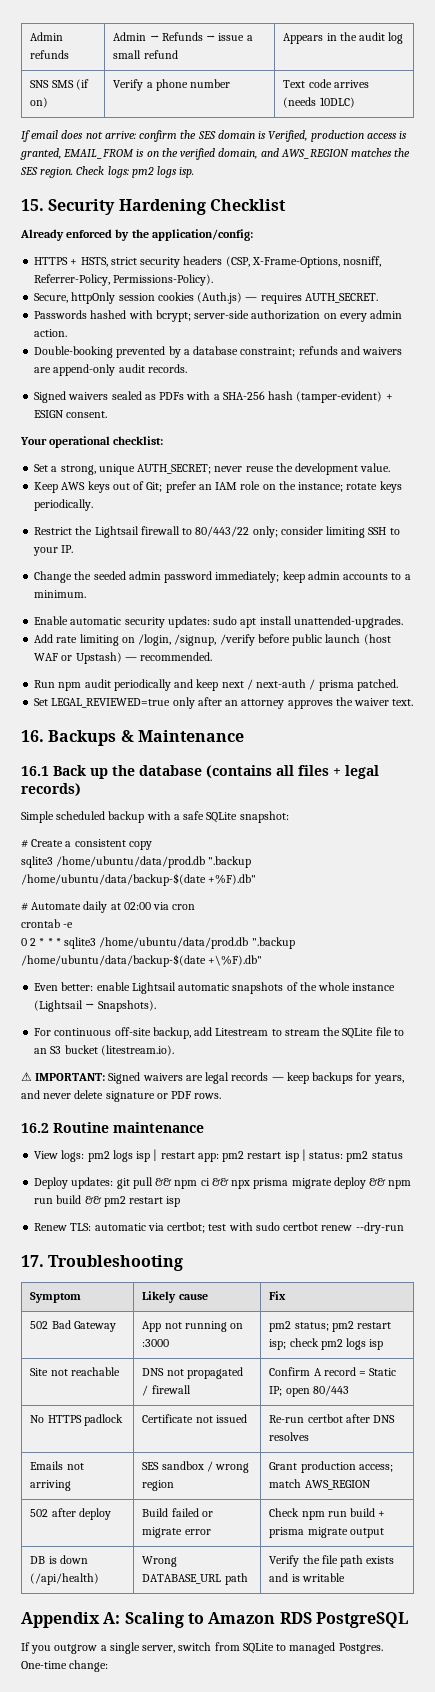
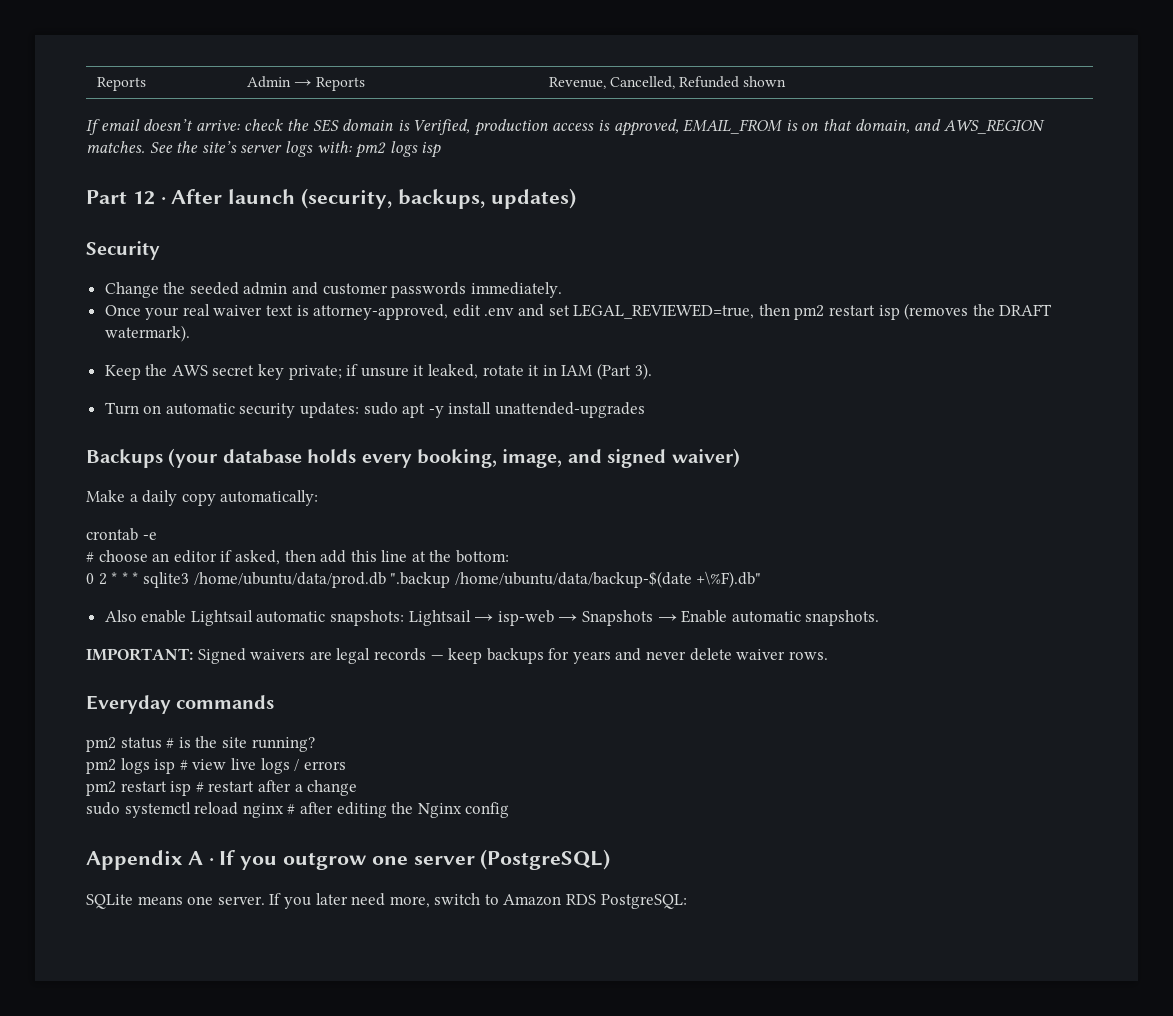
[30,32,64,41] [30,50,70,59] Admin refunds -> [96,77,146,91] Reports
[161,32,253,41] [113,50,178,59] [283,32,404,44] [30,79,89,90] [30,97,49,108] [113,79,231,91] [283,79,369,88] [283,97,355,108] [21,130,178,142] Refunds → issue a small refund | Appears in the audit log // SNS SMS (if on) | Verify a phone number | Text code arrives (needs 10DLC) // If email does not arrive: confirm -> [316,77,366,91] [548,76,787,89] [86,119,284,135] Reports | Revenue, Cancelled, Refunded shown // If email doesn’t arrive: check
[20,148,61,160] granted, -> [613,119,679,136] approved,
[161,148,216,160] the verified -> [823,119,853,131] that
[351,148,411,157] [20,166,195,178] [21,199,286,215] [20,229,253,241] [34,256,382,268] [34,274,214,286] [34,292,378,304] [34,310,403,322] [34,329,68,337] [34,346,403,358] [34,364,187,376] [34,391,393,403] [34,410,108,418] [20,436,164,448] [34,463,391,475] [34,481,402,493] [34,499,94,511] [34,526,400,538] [33,545,74,556] [34,571,411,583] [34,590,87,598] [34,616,69,625] matches the SES region. Check logs: pm2 logs isp. // 15. Security Hardening Checklist // Already enforced by the application/config: // HTTPS + HSTS, strict security headers (CSP, X-Frame-Options, nosniff, Referrer-Policy, Permissions-Policy). // Secure, httpOnly session cookies (Auth.js) — requires AUTH_SECRET. // Passwords hashed with bcrypt; server-side authorization on every admin action. // Double-booking prevented by a database constraint; refunds and waivers are append-only audit records. // Signed waivers sealed as PDFs with a SHA-256 hash (tamper-evident) + ESIGN consent. // Your operational checklist: // Set a strong, unique AUTH_SECRET; never reuse the development value. // Keep AWS keys out of Git; prefer an IAM role on the instance; rotate keys periodically. // Restrict the Lightsail firewall to 80/443/22 only; consider limiting SSH to your IP. // Change the seeded admin password immediately; keep admin accounts to a minimum. // Enable -> [86,141,442,158] [86,188,576,209] [86,241,160,260] [104,282,562,298] [104,303,1053,320] [104,325,190,342] [104,363,652,380] [104,402,162,415] matches. See the site’s server logs with: pm2 logs isp // Part 12 · After launch (security, backups, updates) // Security // Change the seeded admin and customer passwords immediately. // Once your real waiver text is attorney-approved, edit .env and set LEGAL_REVIEWED=true, then pm2 restart isp (removes the DRAFT watermark). // Keep the AWS secret key private; if unsure it leaked, rotate it in IAM (Part 3). // Turn on
[259,616,403,628] [34,634,391,646] [34,652,213,664] [34,679,398,691] [34,697,414,709] [21,730,244,746] [21,765,379,779] [21,783,81,796] [21,811,289,823] [21,839,152,850] [21,856,252,868] [21,873,257,886] [21,901,196,913] [21,919,74,928] install unattended-upgrades. // Add rate limiting on /login, /signup, /verify before public launch (host WAF or Upstash) — recommended. // Run npm audit periodically and keep next / next-auth / prisma patched. // Set LEGAL_REVIEWED=true only after an attorney approves the waiver text. // 16. Backups & Maintenance // 16.1 Back up the database (contains all files + legal records) // Simple scheduled backup with a safe SQLite snapshot: // # Create a consistent copy // sqlite3 /home/ubuntu/data/prod.db ".backup /home/ubuntu/data/backup-$(date +%F).db" // # Automate daily at 02:00 via cron // crontab -e -> [428,402,646,418] [86,448,740,468] [86,490,319,506] [86,528,157,541] [86,550,510,565] -y install unattended-upgrades // Backups (your database holds every booking, image, and signed waiver) // Make a daily copy automatically: // crontab -e // # choose an editor if asked, then add this line at the bottom:
[34,982,94,991] Even better: -> [104,610,137,622] Also
[232,982,396,994] [34,1000,156,1012] [34,1027,404,1039] [34,1045,174,1056] [21,1072,32,1081] snapshots of the whole instance (Lightsail → Snapshots). // For continuous off-site backup, add Litestream to stream the SQLite file to an S3 bucket (litestream.io). // ⚠ -> [330,610,880,626] snapshots: Lightsail → isp-web → Snapshots → Enable automatic snapshots. //
[373,1075,404,1084] years, -> [572,651,611,664] years
[105,1091,222,1102] [21,1122,204,1133] [34,1149,403,1162] [34,1177,412,1189] [34,1195,181,1207] [34,1222,404,1234] [21,1255,184,1271] [30,1292,82,1303] [142,1291,208,1303] [269,1291,287,1300] [30,1320,116,1332] [142,1321,244,1332] [142,1339,170,1347] [269,1321,392,1332] [269,1338,384,1350] [30,1367,120,1376] [142,1367,243,1379] [142,1385,191,1396] [269,1367,397,1376] [269,1385,349,1397] [30,1414,123,1426] [142,1414,247,1423] [269,1414,396,1423] [269,1432,310,1441] [30,1461,84,1470] [30,1480,72,1491] [142,1461,250,1473] [142,1480,175,1491] [269,1461,393,1473] [269,1479,371,1490] [30,1508,111,1520] [142,1508,213,1517] [142,1527,211,1538] [269,1508,386,1520] [269,1527,384,1538] [30,1555,88,1564] [30,1573,100,1585] [142,1556,178,1567] [142,1573,248,1585] [269,1555,395,1567] [269,1573,345,1582] [21,1612,408,1628] [21,1642,383,1654] [21,1660,109,1672] signature or PDF rows. // 16.2 Routine maintenance // View logs: pm2 logs isp | restart app: pm2 restart isp | status: pm2 status // Deploy updates: git pull && npm ci && npx prisma migrate deploy && npm run build && pm2 restart isp // Renew TLS: automatic via certbot; test with sudo certbot renew --dry-run // 17. Troubleshooting // Symptom | Likely cause | Fix // 502 Bad Gateway | App not running on :3000 | pm2 status; pm2 restart isp; check pm2 logs isp // Site not reachable | DNS not propagated / firewall | Confirm A record = Static IP; open 80/443 // No HTTPS padlock | Certificate not issued | Re-run certbot after DNS resolves // Emails not arriving | SES sandbox / wrong region | Grant production access; match AWS_REGION // 502 after deploy | Build failed or migrate error | Check npm run build + prisma migrate output // DB is down (/api/health) | Wrong DATABASE_URL path | Verify the file path exists and is writable // Appendix A: Scaling to Amazon RDS PostgreSQL // If you outgrow a single server, switch from SQLite to managed Postgres. One-time change: -> [736,649,828,660] [86,695,275,714] [86,736,315,752] [86,758,346,774] [86,780,358,796] [86,802,510,818] [86,849,611,870] [86,893,687,909] waiver rows. // Everyday commands // pm2 status # is the site running? // pm2 logs isp # view live logs / errors // pm2 restart isp # restart after a change // sudo systemctl reload nginx # after editing the Nginx config // Appendix A · If you outgrow one server (PostgreSQL) // SQLite means one server. If you later need more, switch to Amazon RDS PostgreSQL:

